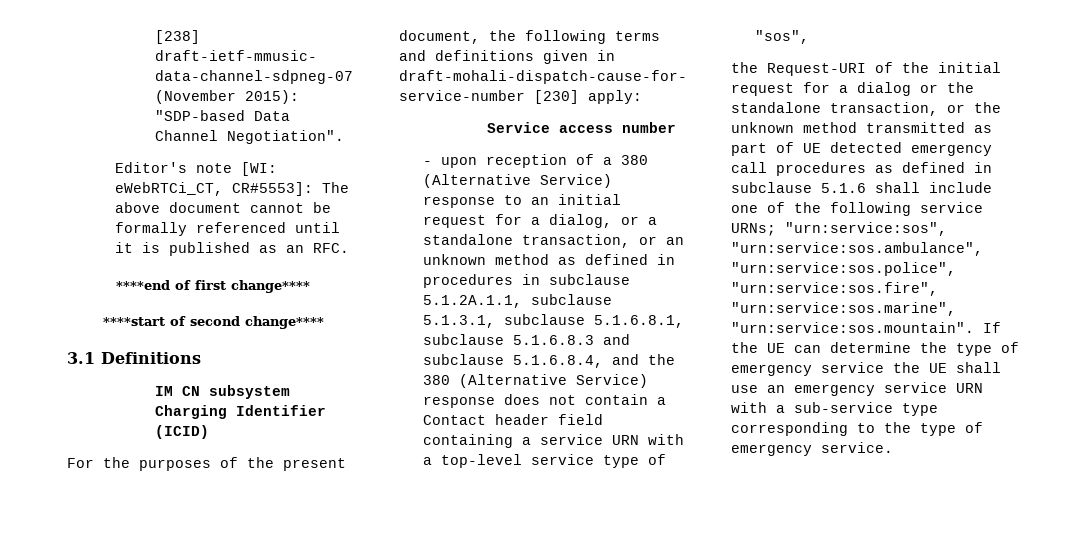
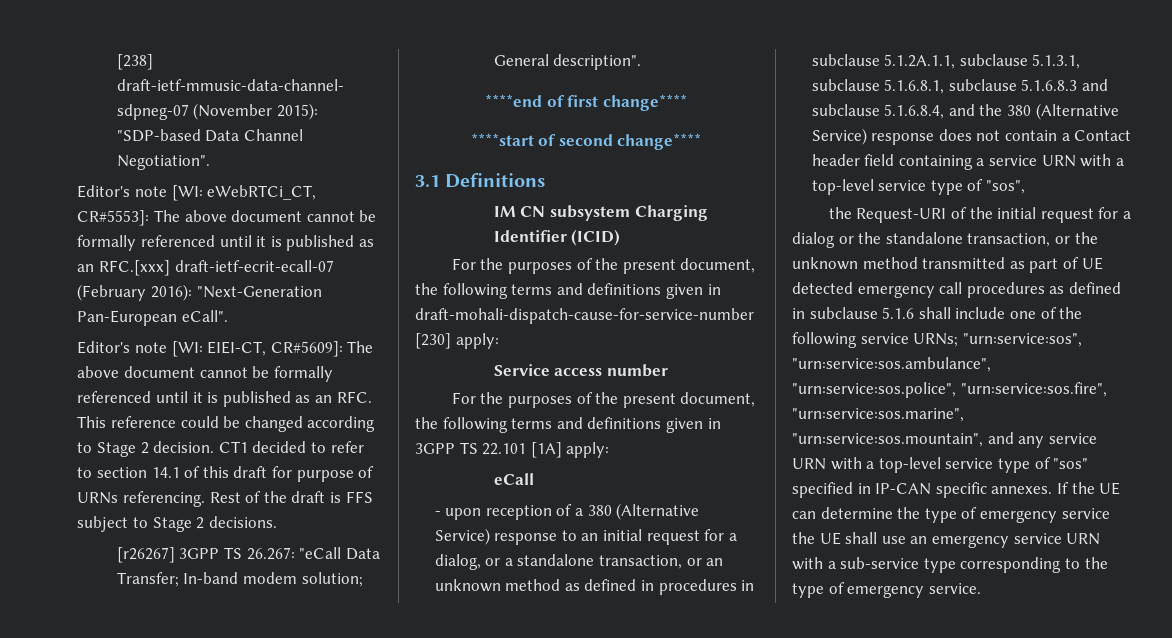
[312,243,349,253] RFC. -> [99,260,334,276] [77,284,322,301] [77,310,229,326] [77,341,374,357] [77,366,333,382] [77,391,372,407] [77,416,376,432] [77,441,364,457] [77,466,375,482] [77,491,373,507] [77,516,277,532] [116,547,380,563] [116,572,363,587] [493,54,642,70] RFC.[xxx] draft-ietf-ecrit-ecall-07 (February 2016): "Next-Generation Pan-European eCall". // Editor's note [WI: EIEI-CT, CR#5609]: The above document cannot be formally referenced until it is published as an RFC. This reference could be changed according to Stage 2 decision. CT1 decided to refer to section 14.1 of this draft for purpose of URNs referencing. Rest of the draft is FFS subject to Stage 2 decisions. // [r26267] 3GPP TS 26.267: "eCall Data Transfer; In-band modem solution; General description".
(676, 127) none -> [451,392,756,408] [415,417,721,433] [415,442,610,458] [493,473,534,485] // For the purposes of the present document, the following terms and definitions given in 3GPP TS 22.101 [1A] apply: // eCall
[731,322,974,333] "urn:service:sos.mountain". -> [792,432,1097,448] [792,457,1089,473] [792,482,1053,498] "urn:service:sos.mountain", and any service URN with a top-level service type of "sos" specified in IP-CAN specific annexes.

